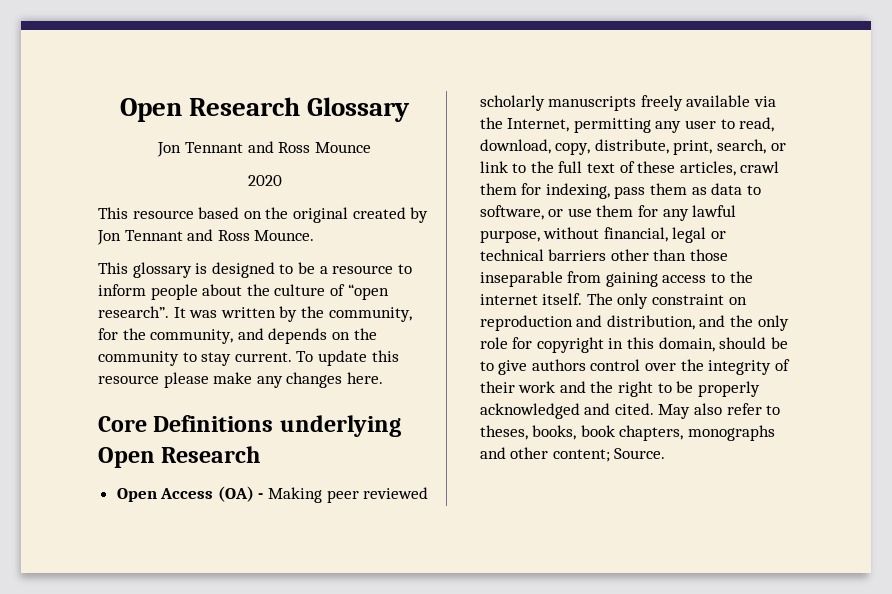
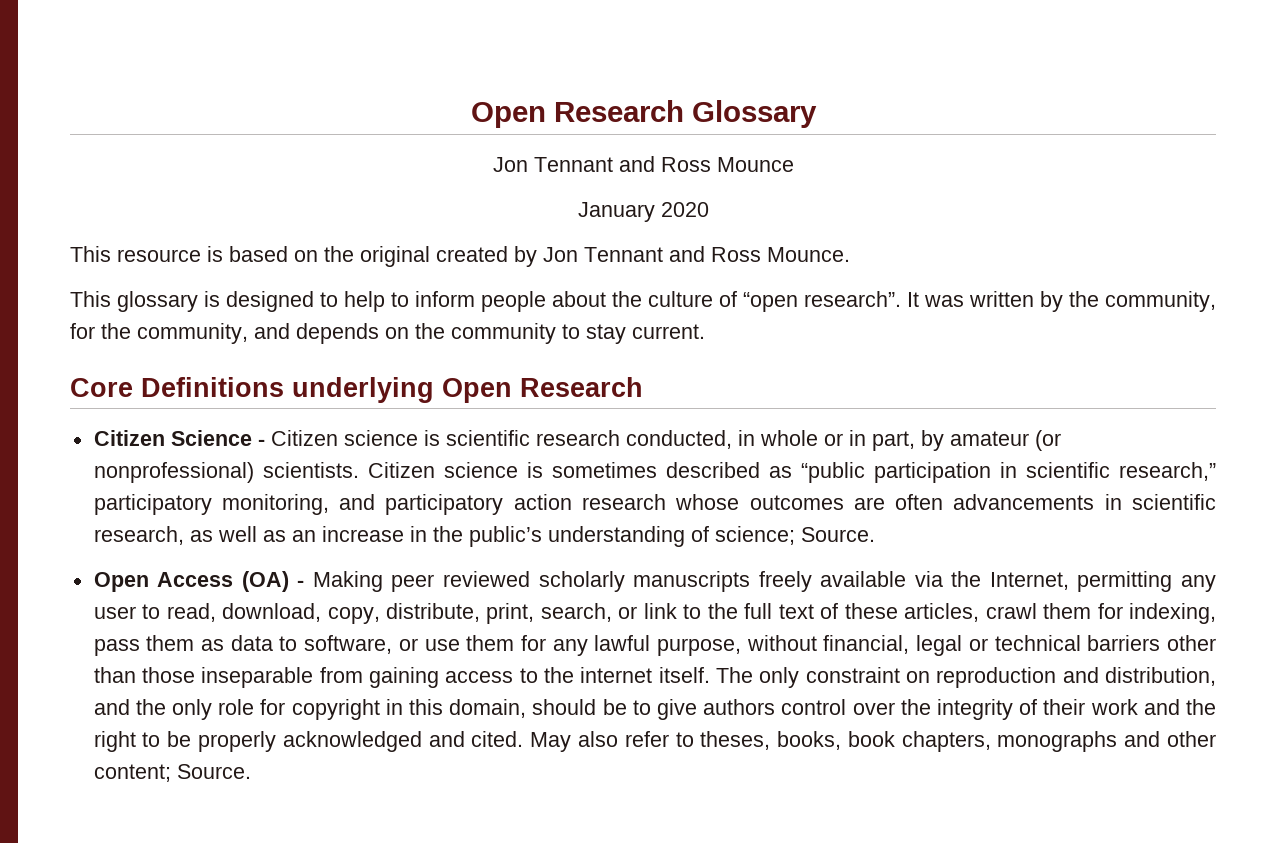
(371, 147) none -> [577,202,655,222] January
(194, 214) none -> [207,246,223,262] is
[297,262,394,274] be a resource -> [344,291,385,312] help
[296,350,399,366] [98,372,383,388] To update this resource please make any changes here. -> (705, 331) none
(261, 454) none -> [93,430,1061,451] [93,462,1216,483] [93,494,1216,515] [93,526,875,547] // Citizen Science - Citizen science is scientific research conducted, in whole or in part, by amateur (or nonprofessional) scientists. Citizen science is sometimes described as “public participation in scientific research,” participatory monitoring, and participatory action research whose outcomes are often advancements in scientific research, as well as an increase in the public’s understanding of science; Source.

